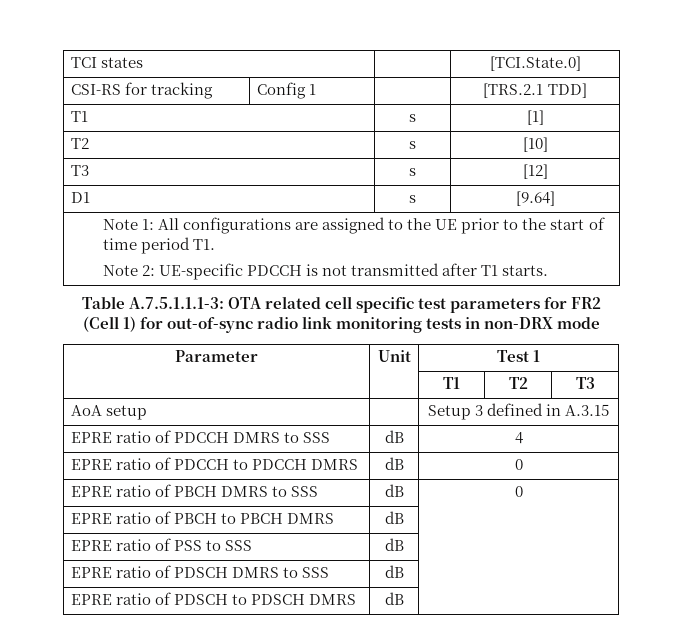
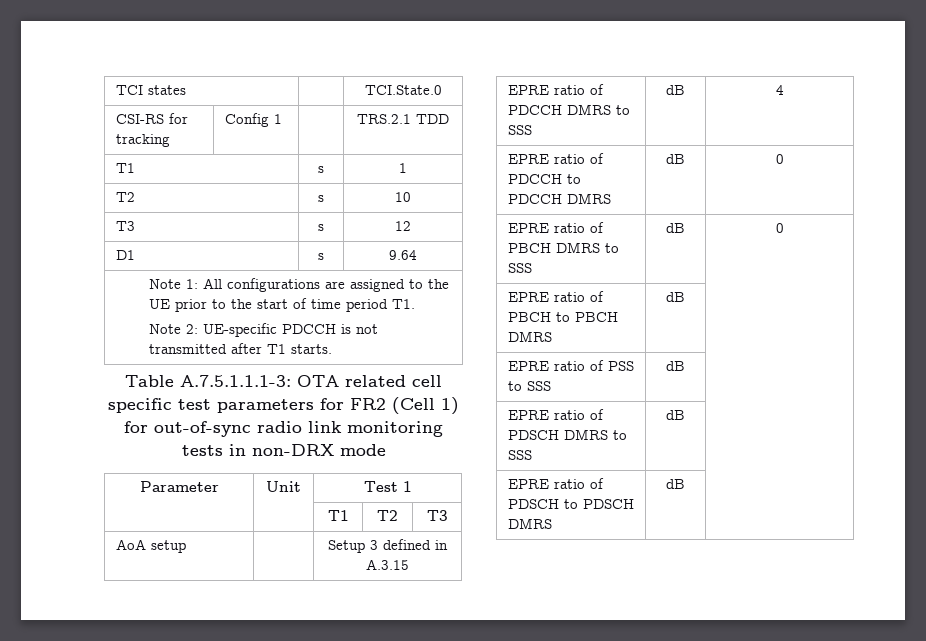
[489,56,581,71] [TCI.State.0] -> [364,85,442,95] TCI.State.0
[483,83,587,98] [TRS.2.1 TDD] -> [357,114,449,124] TRS.2.1 TDD
[526,110,544,125] [1] -> [399,163,407,173] 1
[522,137,548,152] [10] -> [395,192,411,202] 10
[522,164,548,179] [12] -> [395,221,411,231] 12
[515,191,555,206] [9.64] -> [389,250,417,260] 9.64

